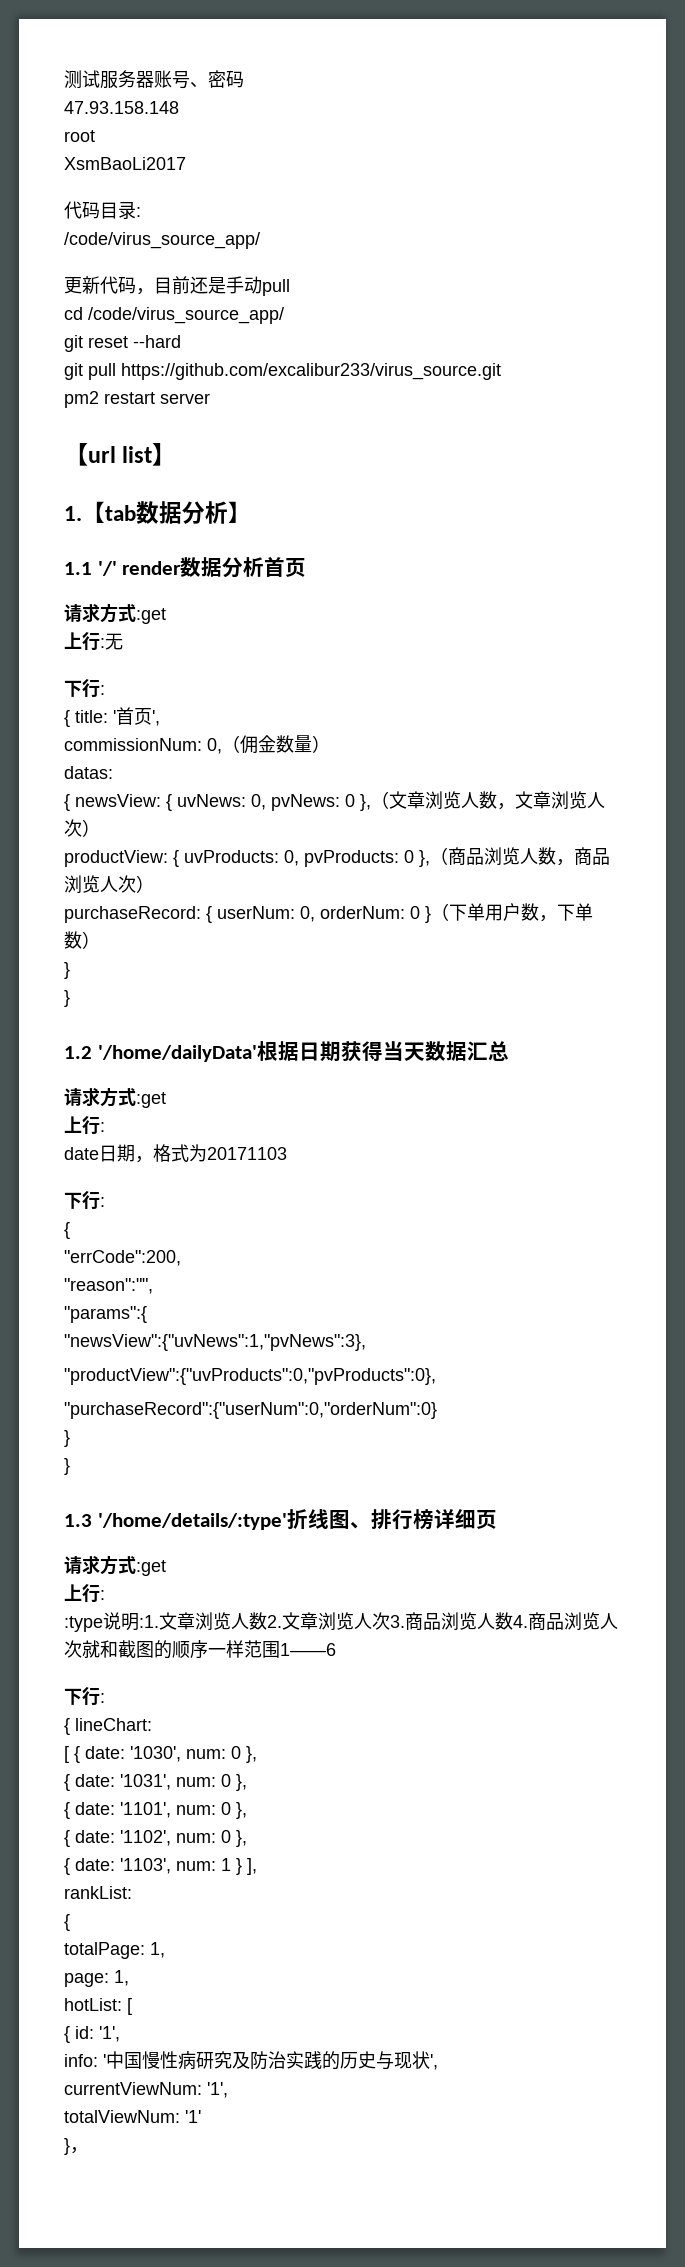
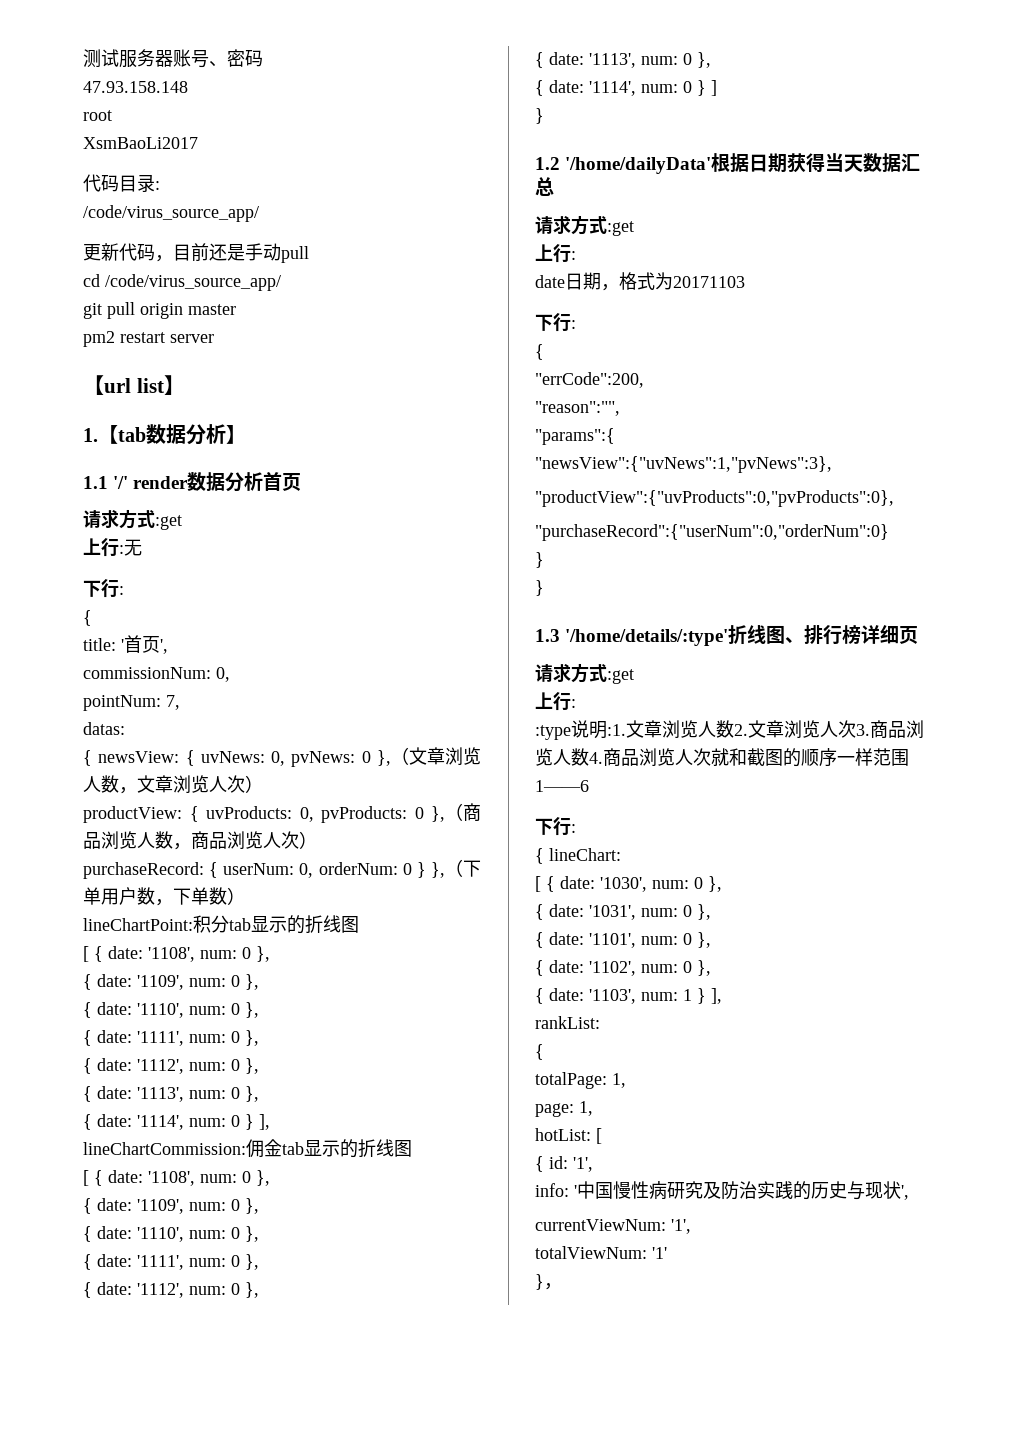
[64,335,181,352] // git reset --hard -> (281, 282) none
[121,363,501,380] https://github.com/excalibur233/virus_source.git -> [140,303,236,319] origin master
(70, 718) none -> (92, 618) //
[222,735,330,754] （佣金数量） -> [83,695,180,711] // pointNum: 7,
(431, 914) none -> [431,862,446,878] },
[64,962,70,979] } -> [83,915,359,934] [83,946,270,962] [83,974,259,990] [83,1002,259,1018] [83,1030,259,1046] [83,1058,259,1074] [83,1086,259,1102] [83,1114,270,1130] [83,1139,412,1158] [83,1170,270,1186] [83,1198,259,1214] [83,1226,259,1242] [83,1254,259,1270] [83,1282,259,1298] [535,52,711,68] [535,80,717,96] lineChartPoint:积分tab显示的折线图 // [ { date: '1108', num: 0 }, // { date: '1109', num: 0 }, // { date: '1110', num: 0 }, // { date: '1111', num: 0 }, // { date: '1112', num: 0 }, // { date: '1113', num: 0 }, // { date: '1114', num: 0 } ], // lineChartCommission:佣金tab显示的折线图 // [ { date: '1108', num: 0 }, // { date: '1109', num: 0 }, // { date: '1110', num: 0 }, // { date: '1111', num: 0 }, // { date: '1112', num: 0 }, // { date: '1113', num: 0 }, // { date: '1114', num: 0 } ]

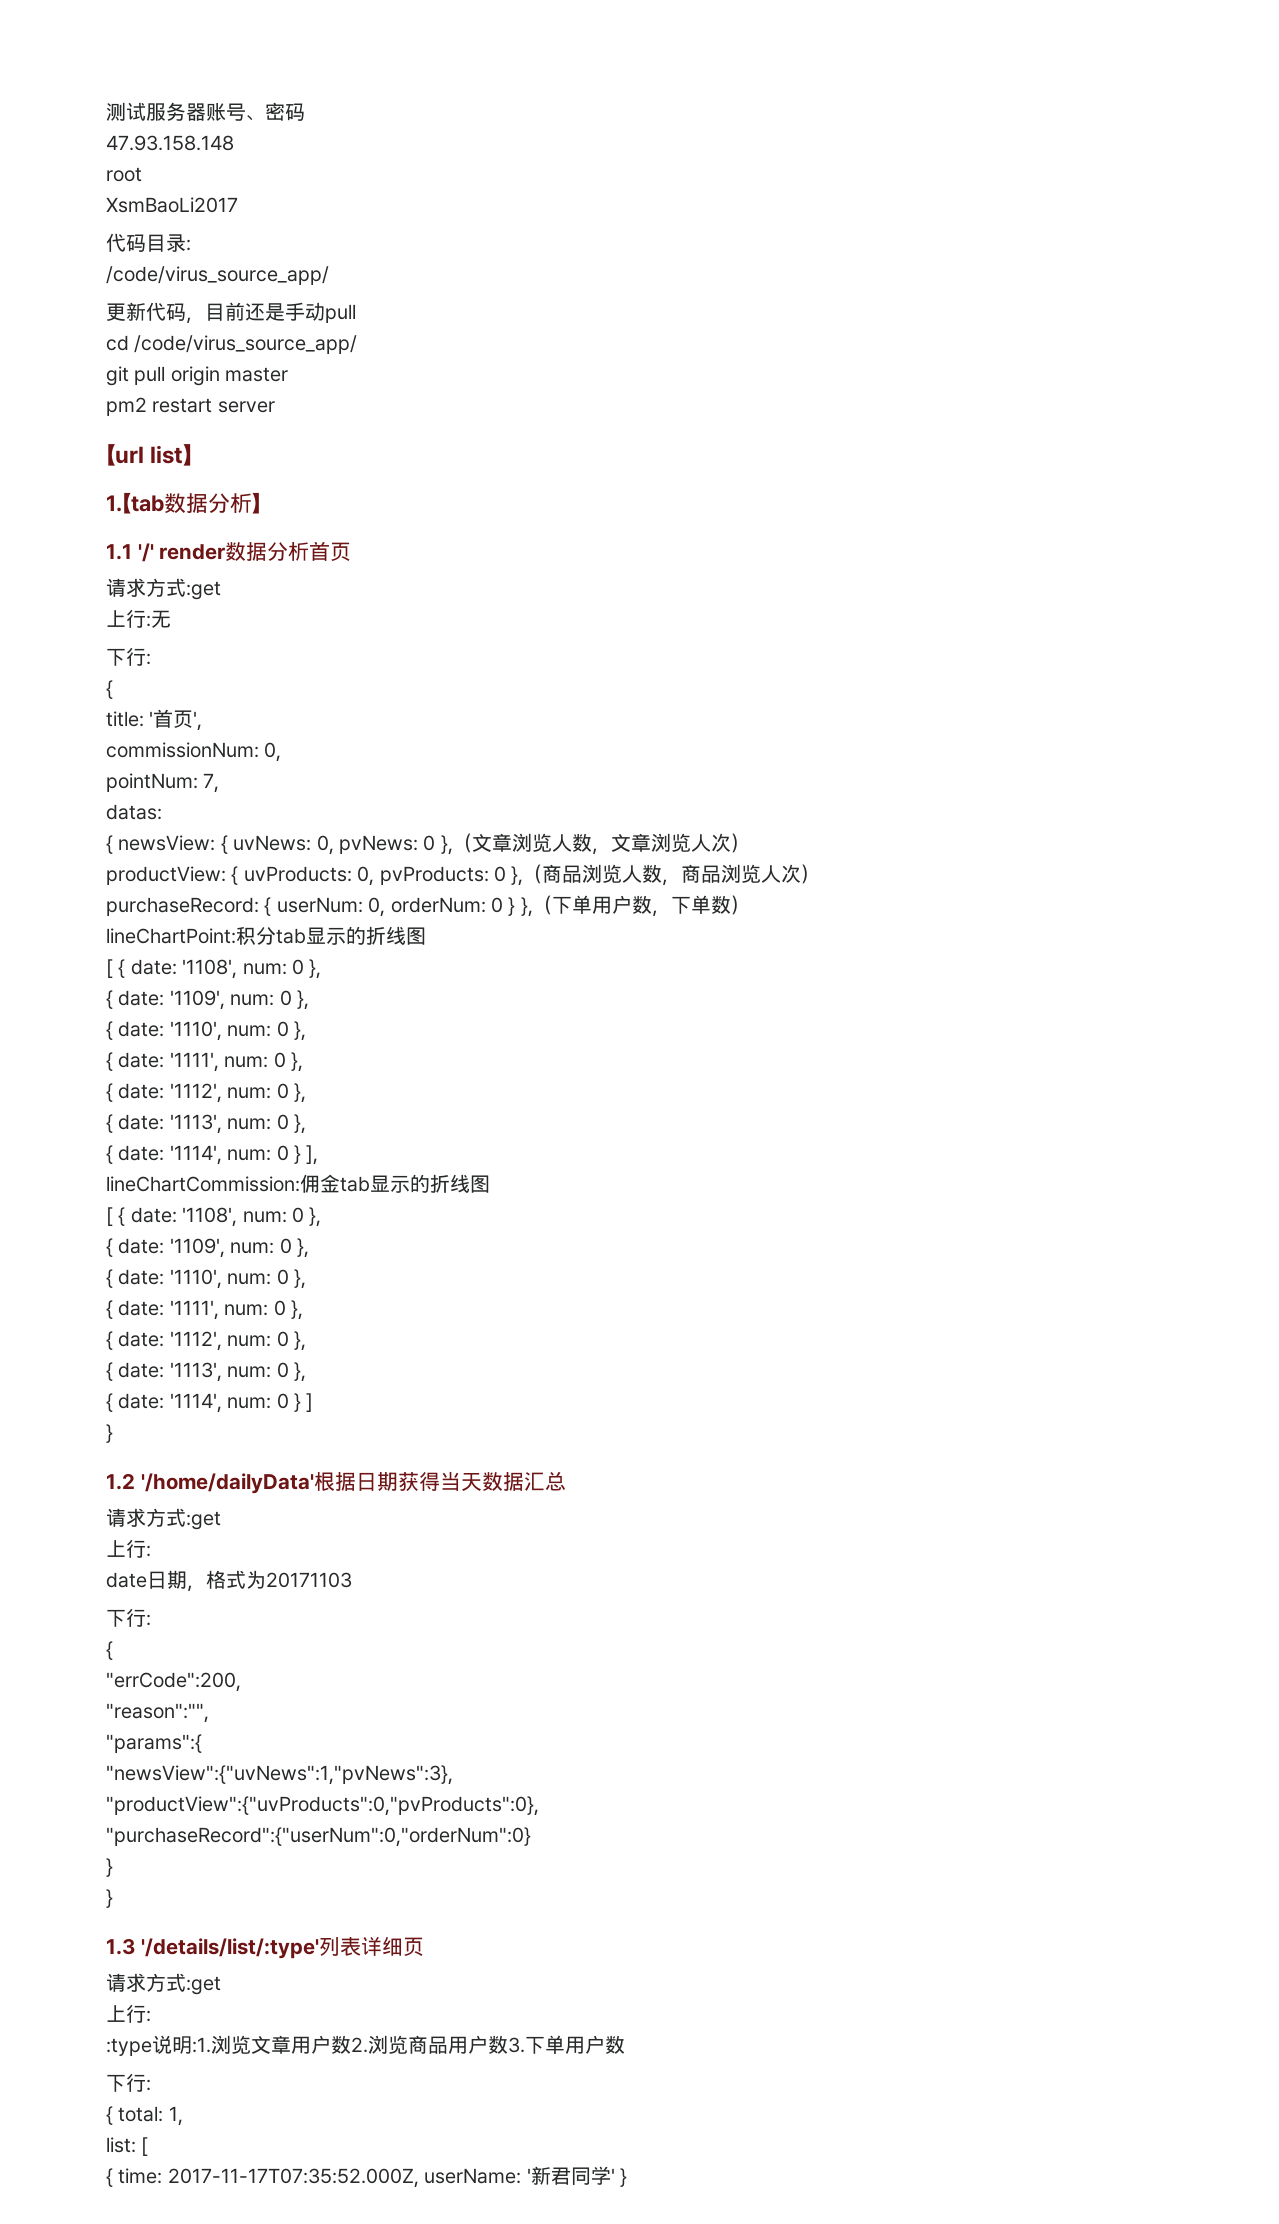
[565,625,862,646] '/home/details/:type'折线图、排行榜 -> [140,1937,361,1959] '/details/list/:type'列表
[626,720,924,738] [535,748,909,767] [535,780,589,792] [535,817,576,836] [535,848,621,864] [535,876,722,892] [535,904,711,920] [535,932,711,948] [535,960,711,976] [535,988,722,1004] [535,1016,600,1029] [535,1044,544,1060] [535,1072,626,1089] [535,1101,593,1117] [535,1128,602,1144] [535,1156,593,1172] [535,1181,909,1200] [535,1219,691,1234] [535,1246,667,1259] [535,1274,562,1290] 文章浏览人数2.文章浏览人次3.商品浏览人数4.商品浏览人次就和截图的顺序一样范围1——6 // 下行: // { lineChart: // [ { date: '1030', num: 0 }, // { date: '1031', num: 0 }, // { date: '1101', num: 0 }, // { date: '1102', num: 0 }, // { date: '1103', num: 1 } ], // rankList: // { // totalPage: 1, // page: 1, // hotList: [ // { id: '1', // info: '中国慢性病研究及防治实践的历史与现状', // currentViewNum: '1', // totalViewNum: '1' // }， -> [211,2035,625,2054] [106,2073,151,2092] [106,2106,183,2126] [106,2137,149,2156] [106,2166,627,2188] 浏览文章用户数2.浏览商品用户数3.下单用户数 // 下行: // { total: 1, // list: [ // { time: 2017-11-17T07:35:52.000Z, userName: '新君同学' }

